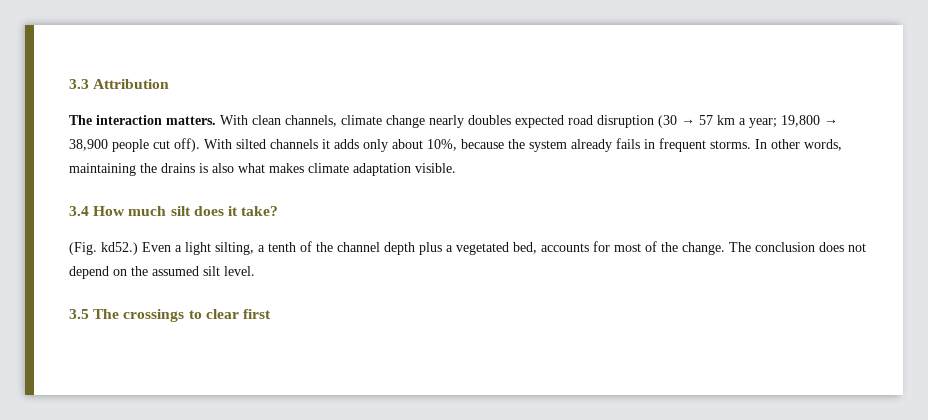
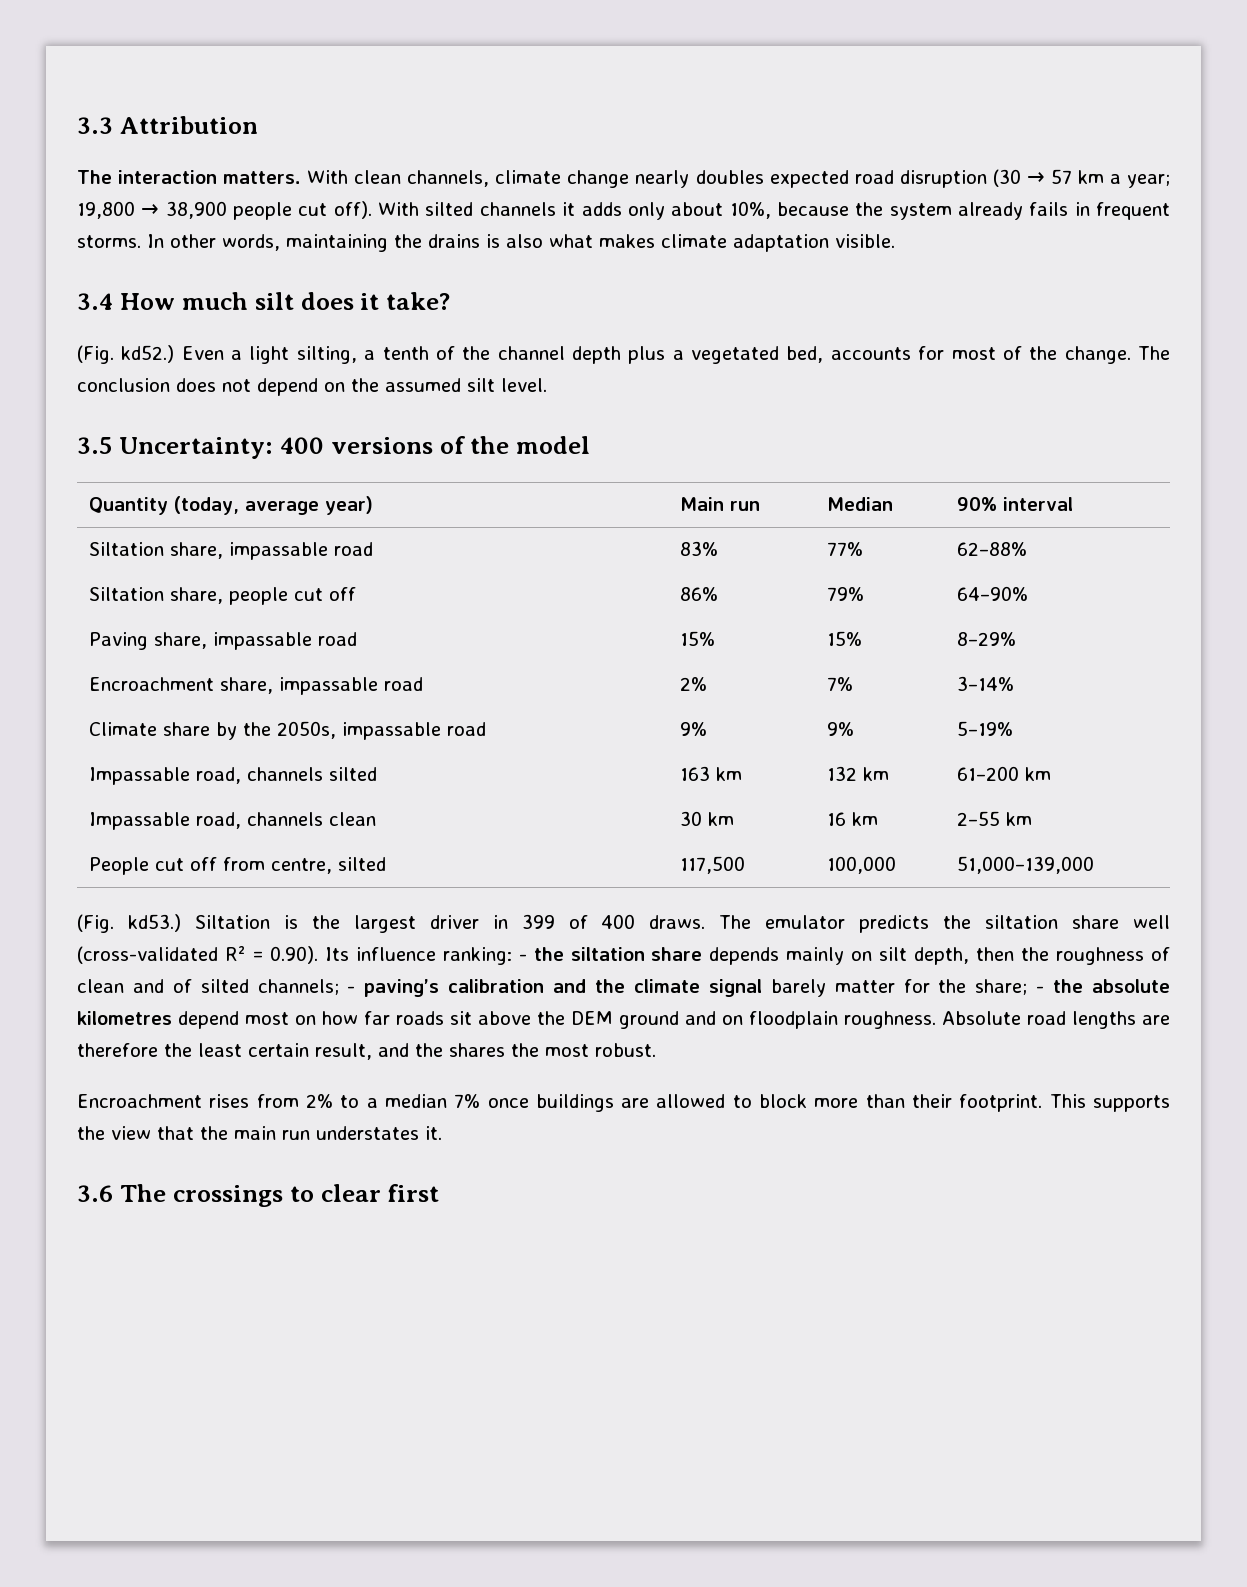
(89, 314) none -> [118,436,591,459] [89,496,374,515] [680,497,761,511] [827,497,894,511] [957,497,1074,511] [89,542,374,560] [680,541,719,556] [827,542,864,556] [957,542,1028,556] [89,587,357,605] [680,587,719,601] [827,587,865,601] [957,586,1029,601] [89,632,358,650] [680,631,716,646] [827,631,863,646] [957,632,1017,646] [89,677,424,695] [680,677,708,691] [827,677,854,691] [957,676,1015,691] [89,721,487,740] [680,722,708,736] [827,722,855,736] [957,721,1014,736] [89,767,378,785] [680,766,743,781] [827,766,890,781] [957,766,1052,781] [89,812,377,830] [680,811,735,826] [827,812,879,826] [957,811,1033,826] [89,857,387,875] [680,856,746,874] [827,856,897,874] [957,856,1095,874] [77,914,1170,933] [77,946,1170,965] [77,979,1171,997] [77,1011,1170,1029] [77,1043,656,1060] [77,1094,1170,1112] [77,1126,442,1140] [77,1185,113,1202] Uncertainty: 400 versions of the model // Quantity (today, average year) | Main run | Median | 90% interval // Siltation share, impassable road | 83% | 77% | 62–88% // Siltation share, people cut off | 86% | 79% | 64–90% // Paving share, impassable road | 15% | 15% | 8–29% // Encroachment share, impassable road | 2% | 7% | 3–14% // Climate share by the 2050s, impassable road | 9% | 9% | 5–19% // Impassable road, channels silted | 163 km | 132 km | 61–200 km // Impassable road, channels clean | 30 km | 16 km | 2–55 km // People cut off from centre, silted | 117,500 | 100,000 | 51,000–139,000 // (Fig. kd53.) Siltation is the largest driver in 399 of 400 draws. The emulator predicts the siltation share well (cross-validated R² = 0.90). Its influence ranking: - the siltation share depends mainly on silt depth, then the roughness of clean and of silted channels; - paving’s calibration and the climate signal barely matter for the share; - the absolute kilometres depend most on how far roads sit above the DEM ground and on floodplain roughness. Absolute road lengths are therefore the least certain result, and the shares the most robust. // Encroachment rises from 2% to a median 7% once buildings are allowed to block more than their footprint. This supports the view that the main run understates it. // 3.6

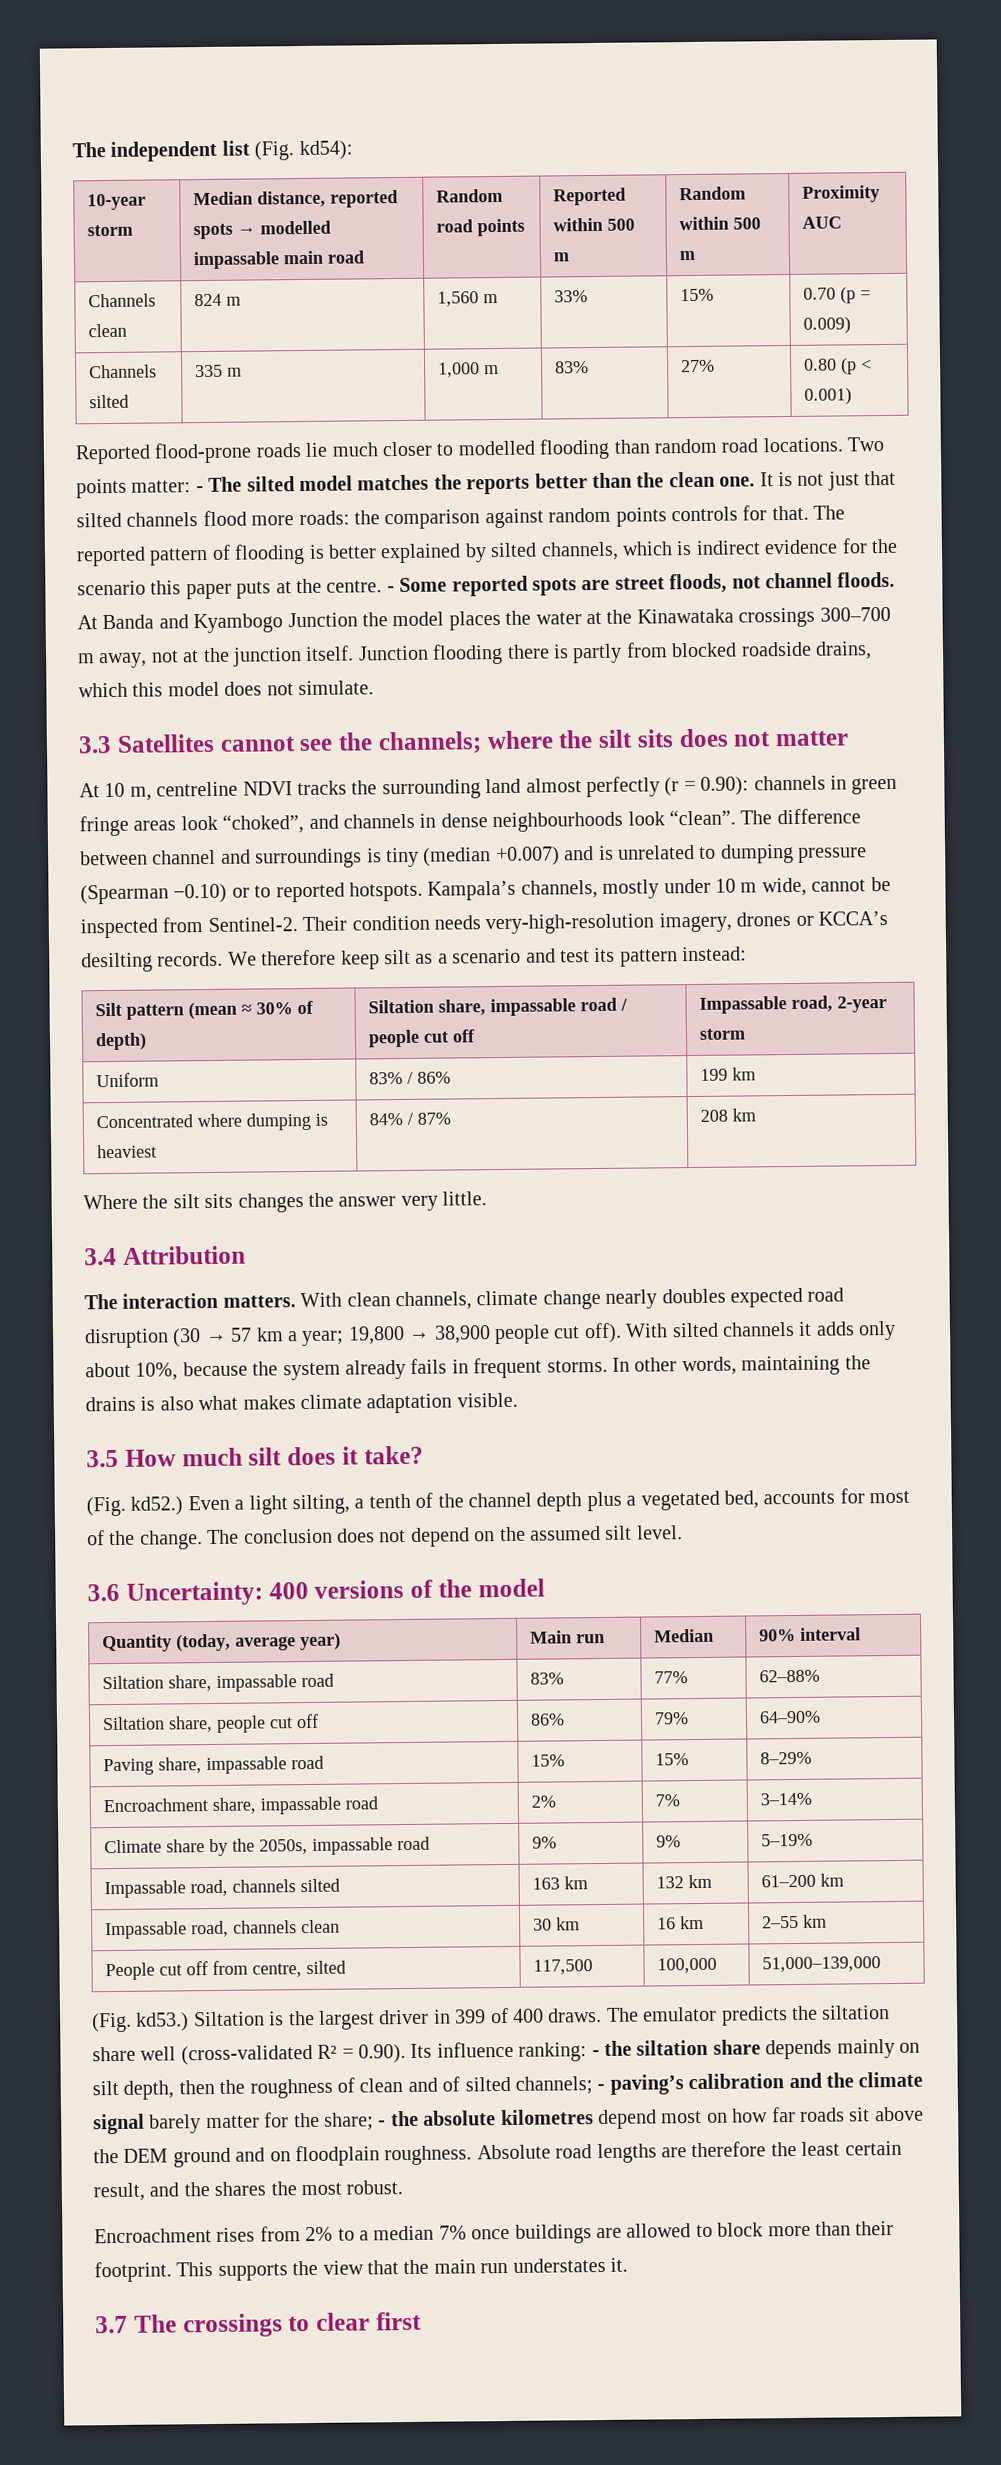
[77,117,113,134] 3.3 -> [72,140,353,162] [87,193,147,211] [87,224,134,237] [193,189,399,208] [193,220,332,240] [193,250,366,270] [436,188,504,203] [436,218,526,237] [553,187,627,206] [553,217,636,232] [553,252,571,262] [679,186,747,201] [679,216,762,231] [679,250,696,261] [802,185,881,203] [802,216,843,229] [88,293,157,308] [88,323,128,338] [194,293,242,307] [437,291,499,307] [554,290,589,303] [680,288,715,302] [803,286,872,304] [803,316,852,334] [89,364,158,379] [89,394,130,409] [195,364,243,378] [438,362,500,378] [555,361,590,374] [681,359,716,373] [804,357,873,375] [804,387,853,405] [75,437,885,465] [76,470,897,499] [76,505,846,530] [76,538,898,567] [77,571,896,600] [77,606,891,634] [78,641,872,669] [78,680,374,698] [78,728,849,755] [79,775,898,801] [79,808,861,837] [80,843,868,869] [80,876,891,905] [80,910,888,939] [81,946,748,973] [95,1000,315,1020] [95,1032,148,1051] [368,997,629,1017] [368,1029,477,1048] [699,995,888,1014] [699,1028,747,1040] [96,1072,160,1088] [369,1071,452,1085] [700,1067,757,1081] [96,1112,329,1131] [97,1144,158,1159] [369,1112,452,1126] [700,1108,757,1122] [83,1191,488,1213] [84,1247,117,1266] The independent list (Fig. kd54): // 10-year storm | Median distance, reported spots → modelled impassable main road | Random road points | Reported within 500 m | Random within 500 m | Proximity AUC // Channels clean | 824 m | 1,560 m | 33% | 15% | 0.70 (p = 0.009) // Channels silted | 335 m | 1,000 m | 83% | 27% | 0.80 (p < 0.001) // Reported flood-prone roads lie much closer to modelled flooding than random road locations. Two points matter: - The silted model matches the reports better than the clean one. It is not just that silted channels flood more roads: the comparison against random points controls for that. The reported pattern of flooding is better explained by silted channels, which is indirect evidence for the scenario this paper puts at the centre. - Some reported spots are street floods, not channel floods. At Banda and Kyambogo Junction the model places the water at the Kinawataka crossings 300–700 m away, not at the junction itself. Junction flooding there is partly from blocked roadside drains, which this model does not simulate. // 3.3 Satellites cannot see the channels; where the silt sits does not matter // At 10 m, centreline NDVI tracks the surrounding land almost perfectly (r = 0.90): channels in green fringe areas look “choked”, and channels in dense neighbourhoods look “clean”. The difference between channel and surroundings is tiny (median +0.007) and is unrelated to dumping pressure (Spearman −0.10) or to reported hotspots. Kampala’s channels, mostly under 10 m wide, cannot be inspected from Sentinel-2. Their condition needs very-high-resolution imagery, drones or KCCA’s desilting records. We therefore keep silt as a scenario and test its pattern instead: // Silt pattern (mean ≈ 30% of depth) | Siltation share, impassable road / people cut off | Impassable road, 2-year storm // Uniform | 83% / 86% | 199 km // Concentrated where dumping is heaviest | 84% / 87% | 208 km // Where the silt sits changes the answer very little. // 3.4
[77,293,113,310] 3.4 -> [86,1449,119,1468] 3.5
[77,437,112,454] 3.5 -> [87,1583,120,1602] 3.6
[77,1185,113,1202] 3.6 -> [95,2315,128,2334] 3.7

